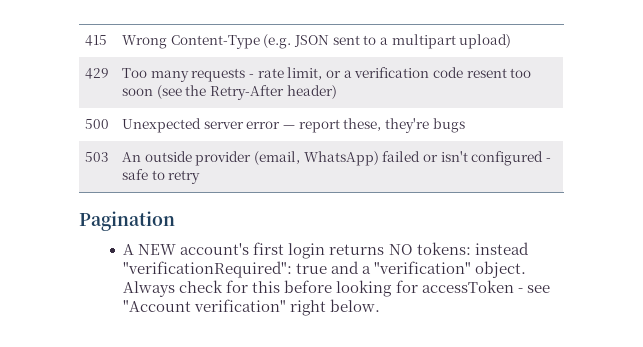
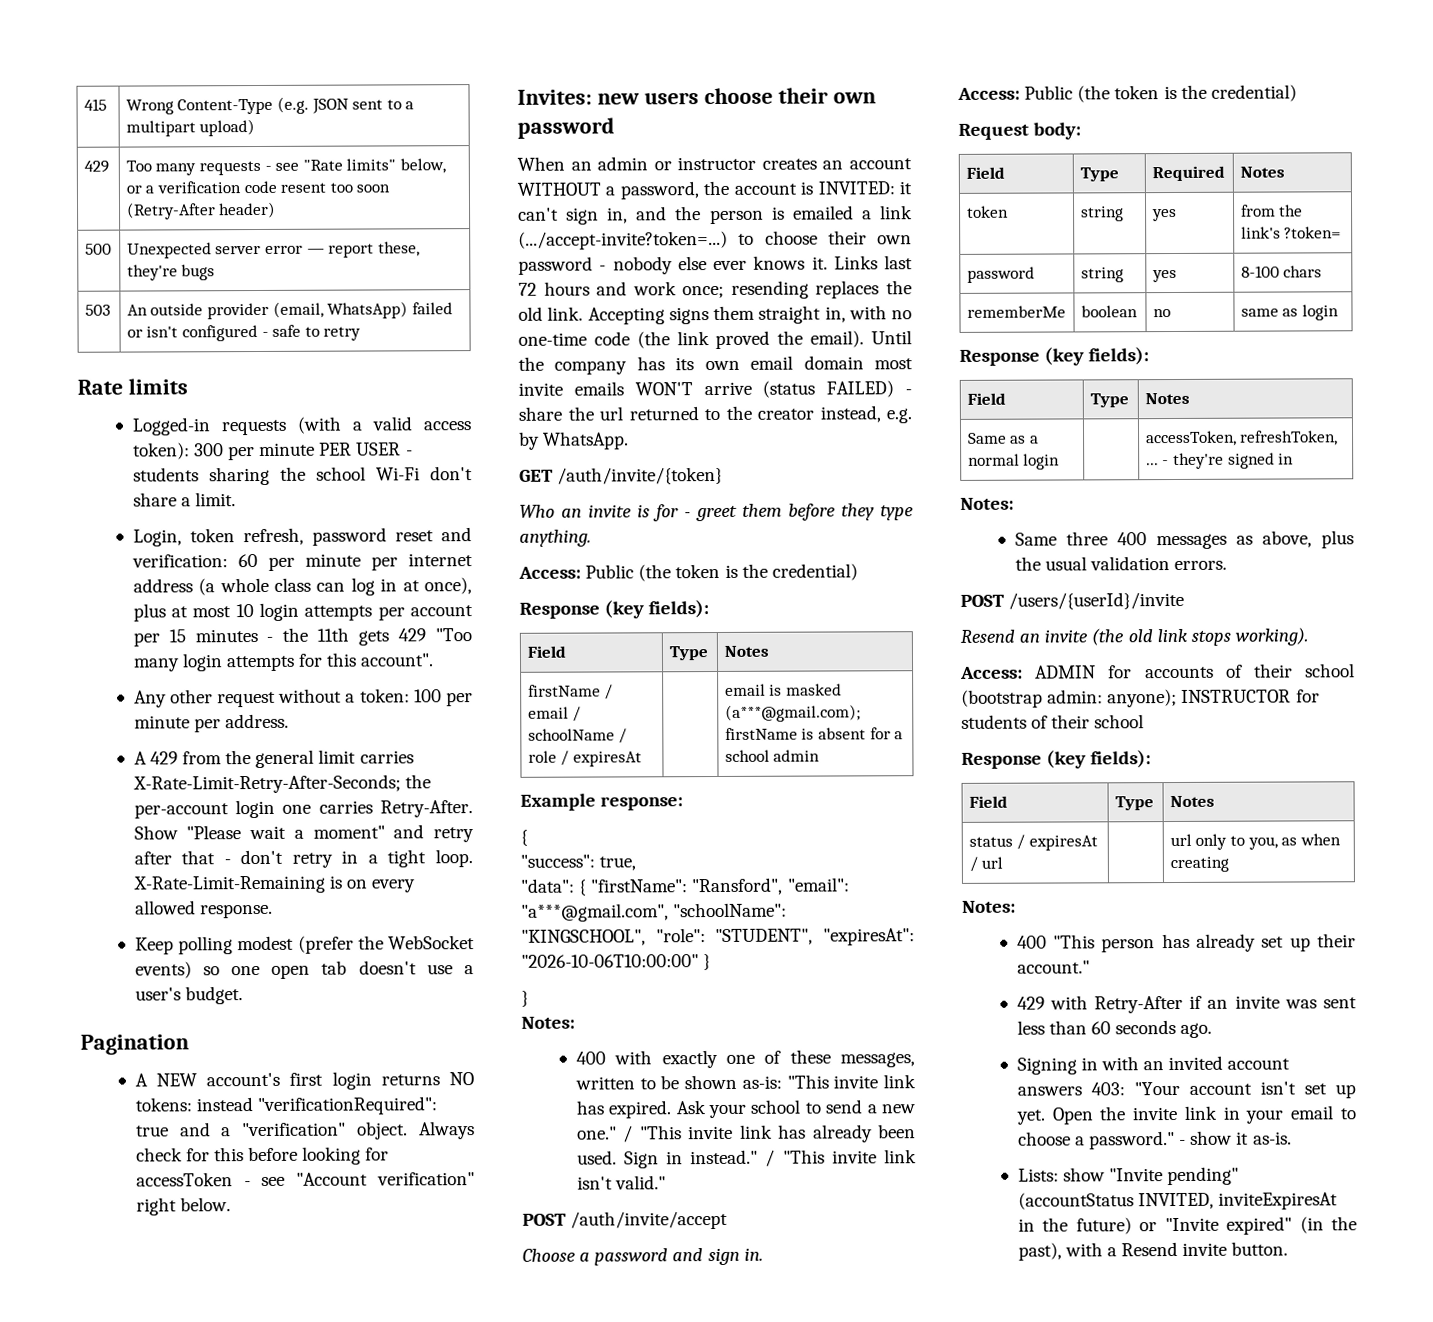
[257,67,323,80] rate limit, -> [275,158,446,174] see "Rate limits" below,
[156,85,285,100] (see the Retry-After -> [125,202,216,220] (Retry-After
(201, 177) none -> [77,378,188,395] [131,416,471,436] [132,442,413,461] [132,466,473,486] [132,492,237,507] [132,527,472,547] [131,553,473,571] [132,577,472,596] [132,602,474,622] [132,627,472,647] [132,652,435,672] [133,688,473,708] [133,713,290,733] [133,749,414,769] [132,774,431,794] [133,799,473,819] [133,824,475,843] [133,849,473,868] [132,875,417,894] [134,900,273,919] [134,935,476,955] [134,960,474,979] [134,986,243,1005] // Rate limits // Logged-in requests (with a valid access token): 300 per minute PER USER - students sharing the school Wi-Fi don't share a limit. // Login, token refresh, password reset and verification: 60 per minute per internet address (a whole class can log in at once), plus at most 10 login attempts per account per 15 minutes - the 11th gets 429 "Too many login attempts for this account". // Any other request without a token: 100 per minute per address. // A 429 from the general limit carries X-Rate-Limit-Retry-After-Seconds; the per-account login one carries Retry-After. Show "Please wait a moment" and retry after that - don't retry in a tight loop. X-Rate-Limit-Remaining is on every allowed response. // Keep polling modest (prefer the WebSocket events) so one open tab doesn't use a user's budget.
(381, 305) none -> [517,87,876,105] [517,117,615,139] [517,156,912,171] [517,180,913,200] [518,205,913,225] [518,230,912,250] [518,255,913,275] [518,280,912,299] [518,305,912,325] [518,330,912,350] [518,355,913,375] [518,380,912,398] [518,405,912,424] [518,431,630,450] [519,466,724,485] [519,503,914,522] [519,529,591,547] [518,563,858,582] [519,600,710,619] [526,645,566,658] [668,646,708,661] [723,645,769,657] [527,684,614,700] [527,706,582,722] [527,728,628,744] [527,750,642,767] [724,683,842,696] [724,704,861,722] [724,727,904,740] [724,749,821,762] [520,793,684,811] [520,829,528,846] [520,854,637,871] [520,877,850,896] [521,902,788,922] [521,928,915,946] [521,954,712,971] [521,990,529,1007] [521,1016,575,1029] [575,1049,915,1069] [574,1074,917,1090] [575,1099,915,1119] [576,1124,916,1143] [576,1149,917,1169] [576,1175,666,1190] [522,1210,729,1230] [522,1247,763,1266] [957,84,1297,103] [958,122,1082,140] [965,166,1005,179] [1079,167,1119,182] [1151,165,1225,182] [1239,166,1285,178] [966,205,1009,218] [1080,206,1124,222] [1151,208,1177,222] [1240,204,1304,217] [1240,226,1342,239] [966,266,1035,283] [1080,267,1124,283] [1151,269,1177,283] [1240,265,1323,278] [966,305,1066,318] [1080,305,1138,318] [1152,309,1171,318] [1240,304,1339,321] [959,347,1150,366] [966,392,1006,405] [1089,393,1129,408] [1144,392,1190,405] [967,432,1039,444] [967,453,1061,470] [1145,430,1339,447] [1145,452,1295,470] [960,497,1014,510] [1014,530,1354,550] [1014,556,1228,571] [960,591,1185,610] [960,627,1308,646] [960,663,1355,679] [961,688,1320,708] [961,714,1145,729] [961,750,1152,769] [968,795,1008,808] [1114,796,1154,811] [1169,795,1215,808] [968,834,1098,851] [968,856,1004,872] [1169,833,1341,850] [1169,856,1229,873] [962,900,1016,913] [1016,933,1356,953] [1016,960,1090,974] [1016,995,1357,1014] [1016,1019,1213,1038] [1016,1055,1291,1075] [1016,1081,1356,1099] [1015,1105,1357,1125] [1017,1130,1292,1150] [1017,1166,1240,1186] [1017,1192,1339,1210] [1017,1216,1357,1235] [1017,1241,1289,1261] // Invites: new users choose their own password // When an admin or instructor creates an account WITHOUT a password, the account is INVITED: it can't sign in, and the person is emailed a link (.../accept-invite?token=...) to choose their own password - nobody else ever knows it. Links last 72 hours and work once; resending replaces the old link. Accepting signs them straight in, with no one-time code (the link proved the email). Until the company has its own email domain most invite emails WON'T arrive (status FAILED) - share the url returned to the creator instead, e.g. by WhatsApp. // GET /auth/invite/{token} // Who an invite is for - greet them before they type anything. // Access: Public (the token is the credential) // Response (key fields): // Field | Type | Notes // firstName / email / schoolName / role / expiresAt | | email is masked (a***@gmail.com); firstName is absent for a school admin // Example response: // { // "success": true, // "data": { "firstName": "Ransford", "email": "a***@gmail.com", "schoolName": "KINGSCHOOL", "role": "STUDENT", "expiresAt": "2026-10-06T10:00:00" } // } // Notes: // 400 with exactly one of these messages, written to be shown as-is: "This invite link has expired. Ask your school to send a new one." / "This invite link has already been used. Sign in instead." / "This invite link isn't valid." // POST /auth/invite/accept // Choose a password and sign in. // Access: Public (the token is the credential) // Request body: // Field | Type | Required | Notes // token | string | yes | from the link's ?token= // password | string | yes | 8-100 chars // rememberMe | boolean | no | same as login // Response (key fields): // Field | Type | Notes // Same as a normal login | | accessToken, refreshToken, ... - they're signed in // Notes: // Same three 400 messages as above, plus the usual validation errors. // POST /users/{userId}/invite // Resend an invite (the old link stops working). // Access: ADMIN for accounts of their school (bootstrap admin: anyone); INSTRUCTOR for students of their school // Response (key fields): // Field | Type | Notes // status / expiresAt / url | | url only to you, as when creating // Notes: // 400 "This person has already set up their account." // 429 with Retry-After if an invite was sent less than 60 seconds ago. // Signing in with an invited account answers 403: "Your account isn't set up yet. Open the invite link in your email to choose a password." - show it as-is. // Lists: show "Invite pending" (accountStatus INVITED, inviteExpiresAt in the future) or "Invite expired" (in the past), with a Resend invite button.

